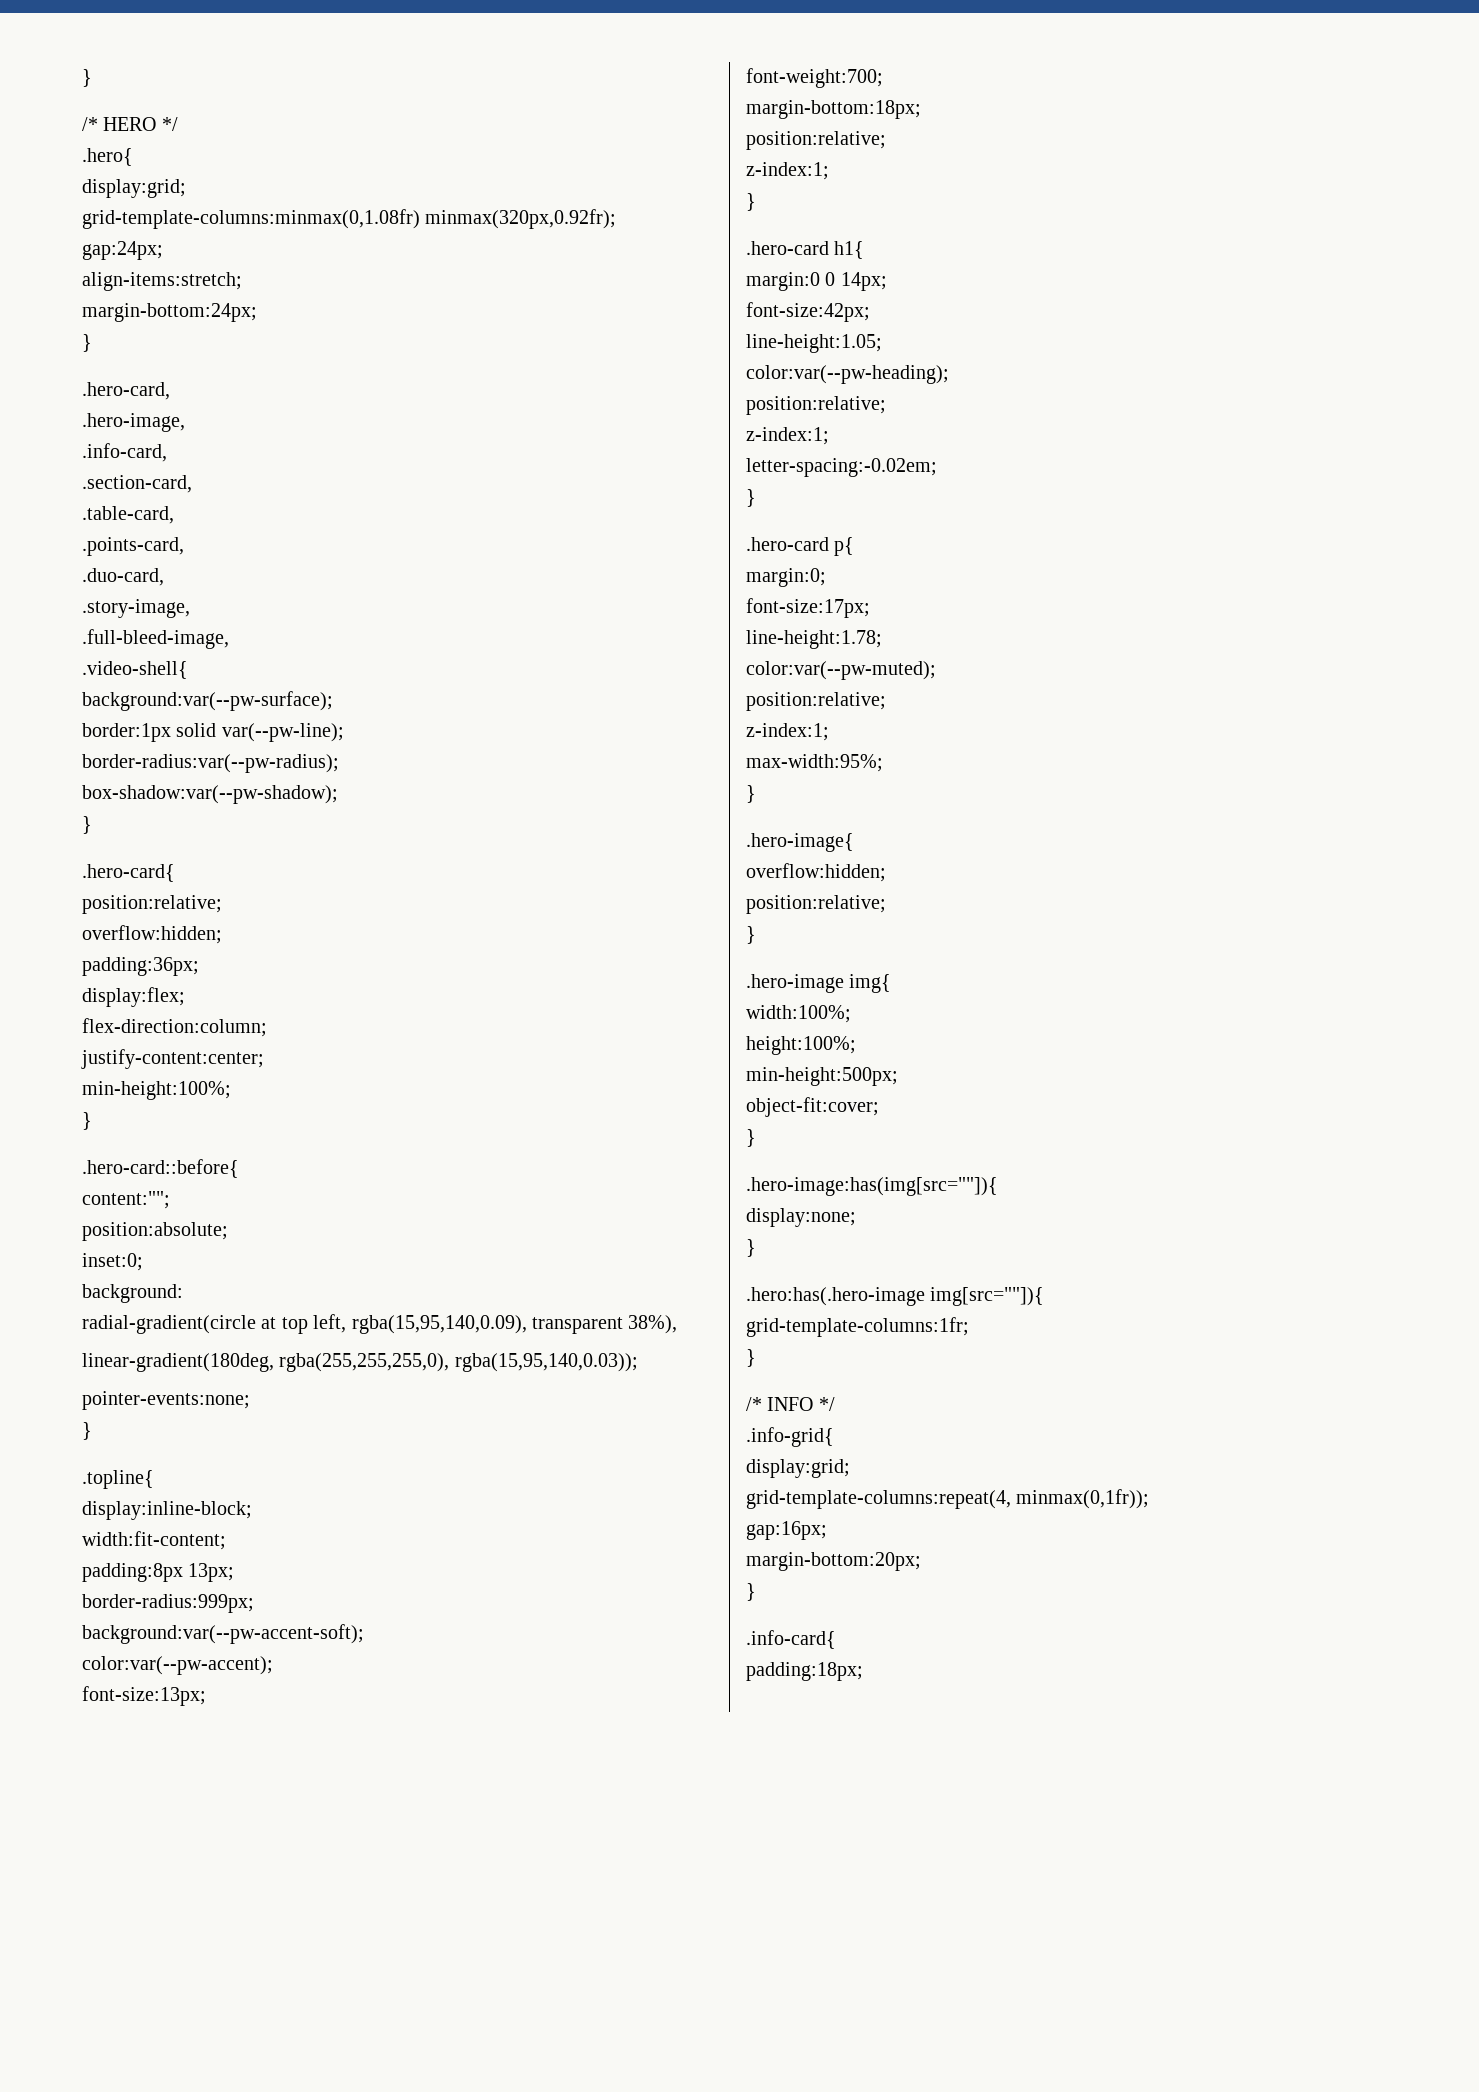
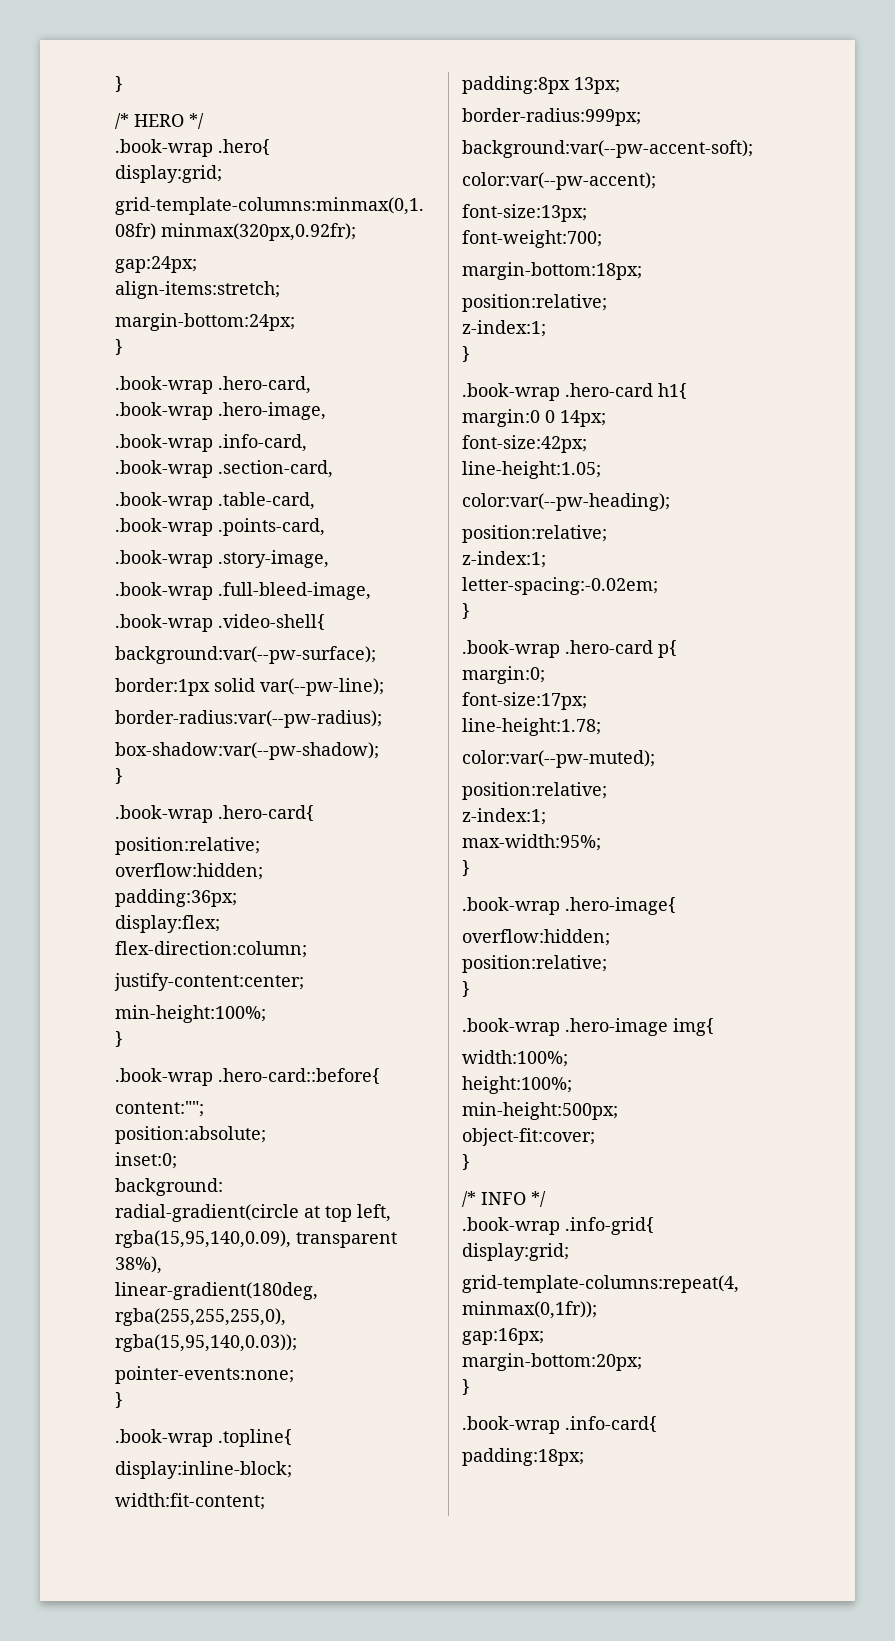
(178, 124) none -> [115,139,213,157] .book-wrap
(92, 343) none -> [115,376,213,394] .book-wrap
(170, 391) none -> [115,402,213,420] .book-wrap
(185, 422) none -> [115,434,213,452] .book-wrap
(167, 452) none -> [115,460,213,478] .book-wrap
(192, 484) none -> [115,492,213,510] .book-wrap
(174, 515) none -> [115,518,213,536] .book-wrap
[82,568,164,586] .duo-card, // -> [115,550,213,568] .book-wrap
(190, 608) none -> [115,582,213,600] .book-wrap
(229, 639) none -> [115,614,213,632] .book-wrap
(92, 825) none -> [115,805,213,823] .book-wrap
(92, 1121) none -> [115,1068,213,1086] .book-wrap
(92, 1431) none -> [115,1429,213,1447] .book-wrap
(756, 202) none -> [462,383,560,401] .book-wrap
(756, 498) none -> [462,640,560,658] .book-wrap
(756, 794) none -> [462,897,560,915] .book-wrap
(756, 935) none -> [462,1018,560,1036] .book-wrap
[746,1177,998,1196] [746,1208,856,1227] [746,1239,756,1257] [746,1287,1045,1306] [746,1317,969,1337] [746,1349,756,1367] // .hero-image:has(img[src=""]){ // display:none; // } // .hero:has(.hero-image img[src=""]){ // grid-template-columns:1fr; // } -> (470, 1162) none
(835, 1404) none -> [462,1217,560,1235] .book-wrap
(756, 1592) none -> [462,1416,560,1434] .book-wrap

